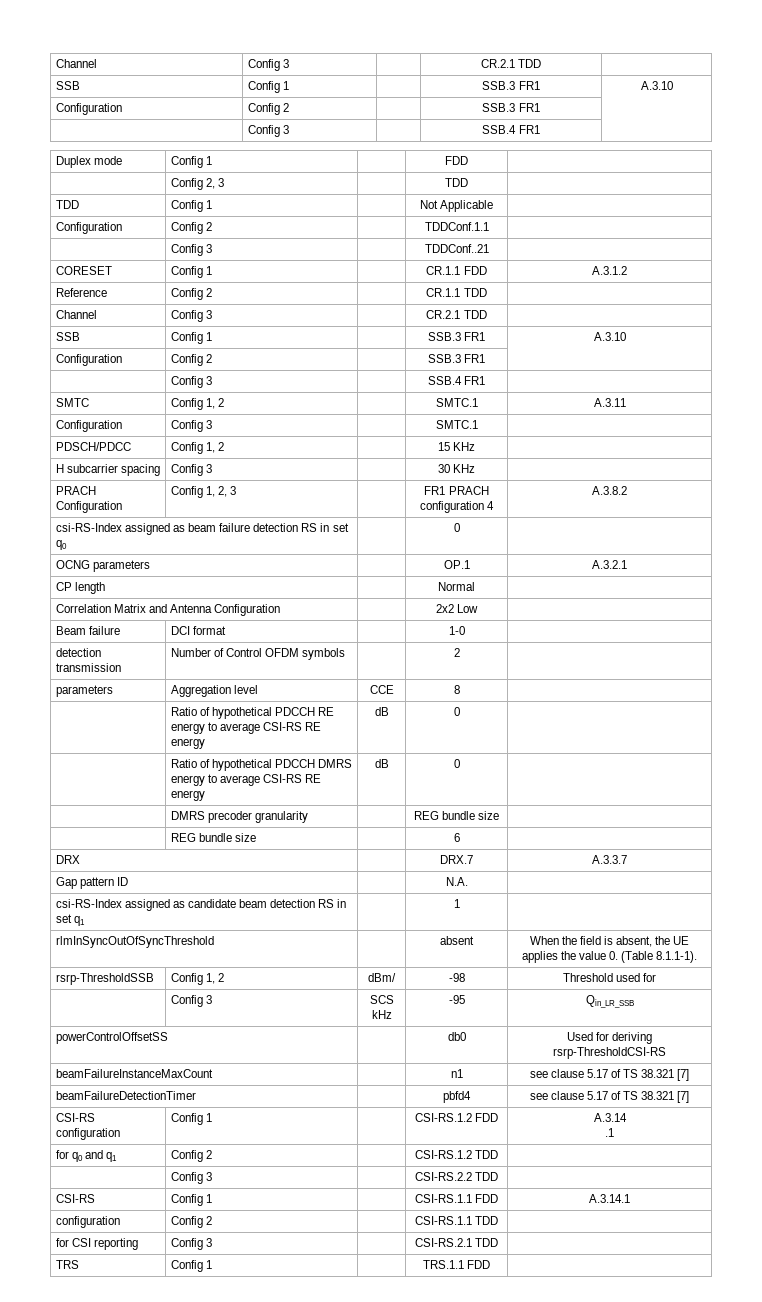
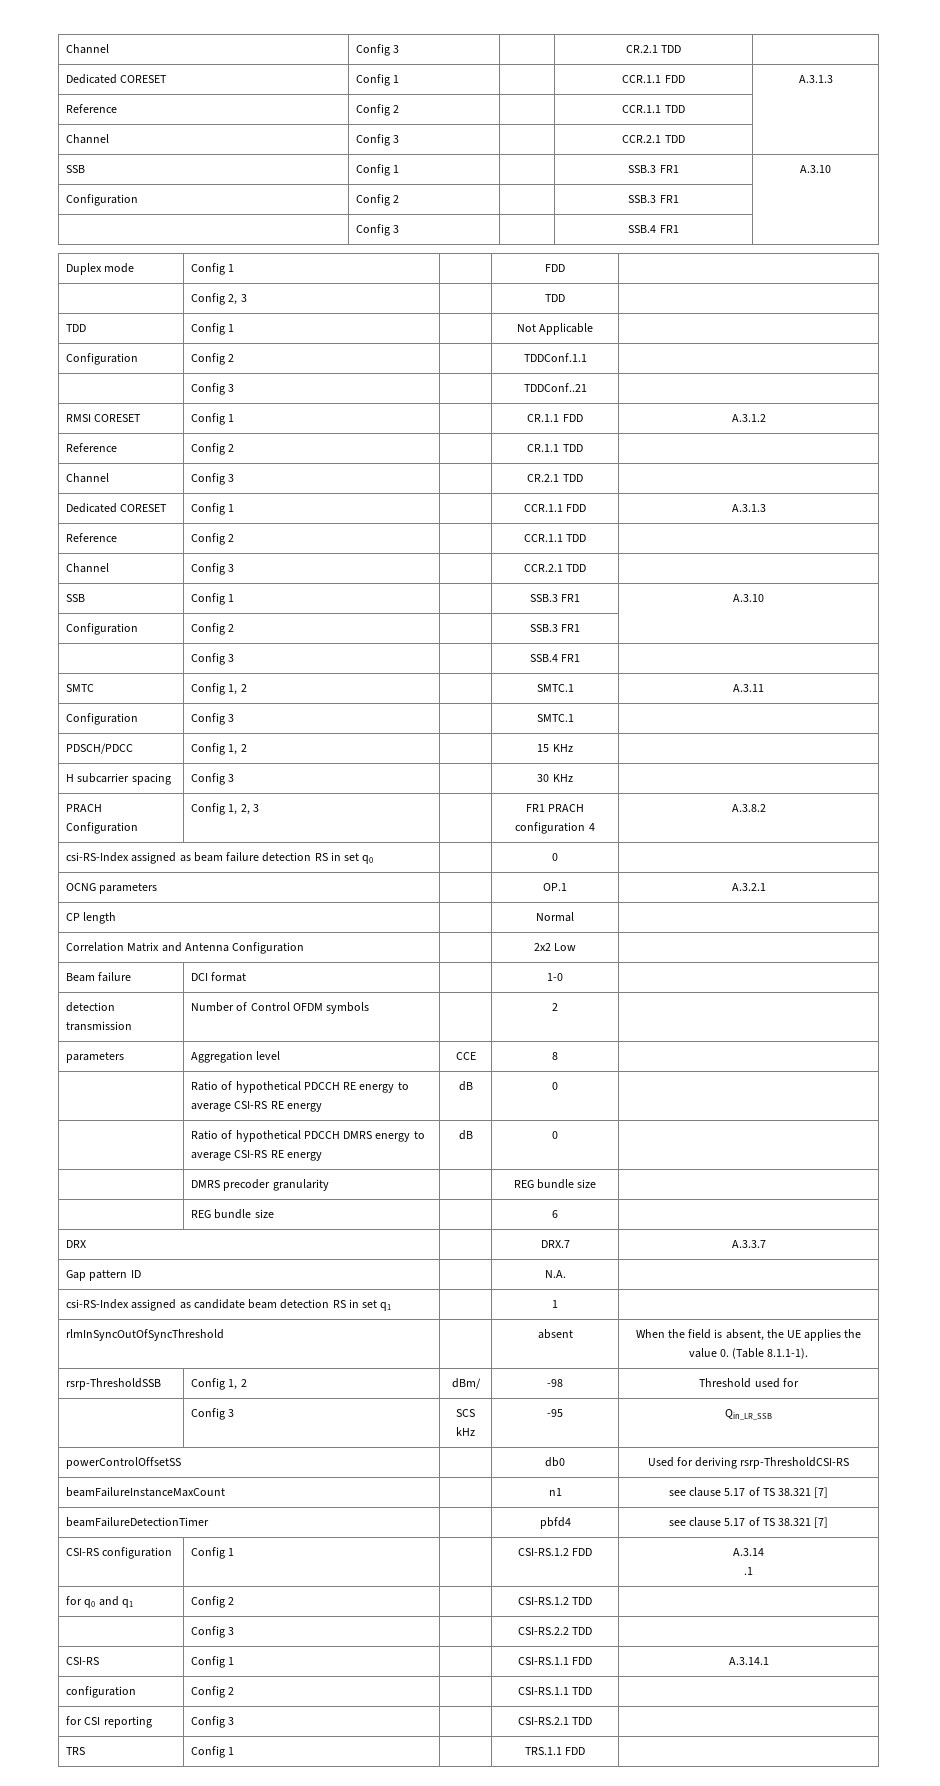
[55,59,97,68] [247,59,289,71] [480,59,542,68] Channel | Config 3 | | CR.2.1 TDD | -> [66,44,110,54] [356,44,400,56] [625,45,682,53] [66,74,168,84] [356,74,400,86] [622,75,685,83] [798,75,833,83] [66,104,118,113] [356,104,400,116] [622,105,685,113] [66,134,110,144] [356,134,400,146] [622,135,685,143] Channel | Config 3 | | CR.2.1 TDD | // Dedicated CORESET | Config 1 | | CCR.1.1 FDD | A.3.1.3 // Reference | Config 2 | | CCR.1.1 TDD | // Channel | Config 3 | | CCR.2.1 TDD |
(489, 248) none -> [66,414,92,422] RMSI
(487, 314) none -> [66,503,168,513] [191,503,235,515] [523,504,587,512] [731,504,766,512] [66,533,118,542] [191,533,235,545] [523,534,587,542] [66,563,110,573] [191,563,235,575] [523,564,587,572] // Dedicated CORESET | Config 1 | | CCR.1.1 FDD | A.3.1.3 // Reference | Config 2 | | CCR.1.1 TDD | // Channel | Config 3 | | CCR.2.1 TDD |

